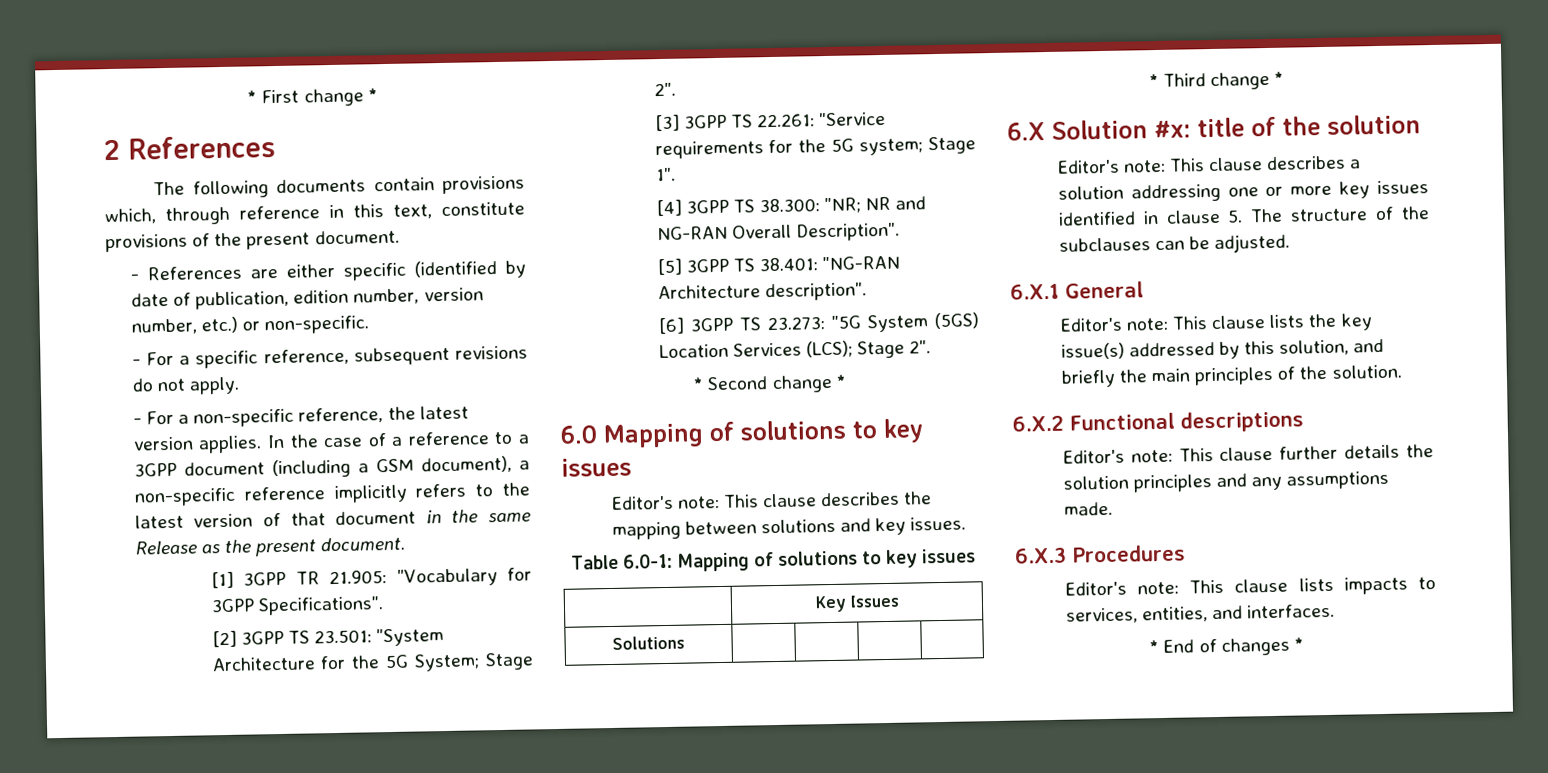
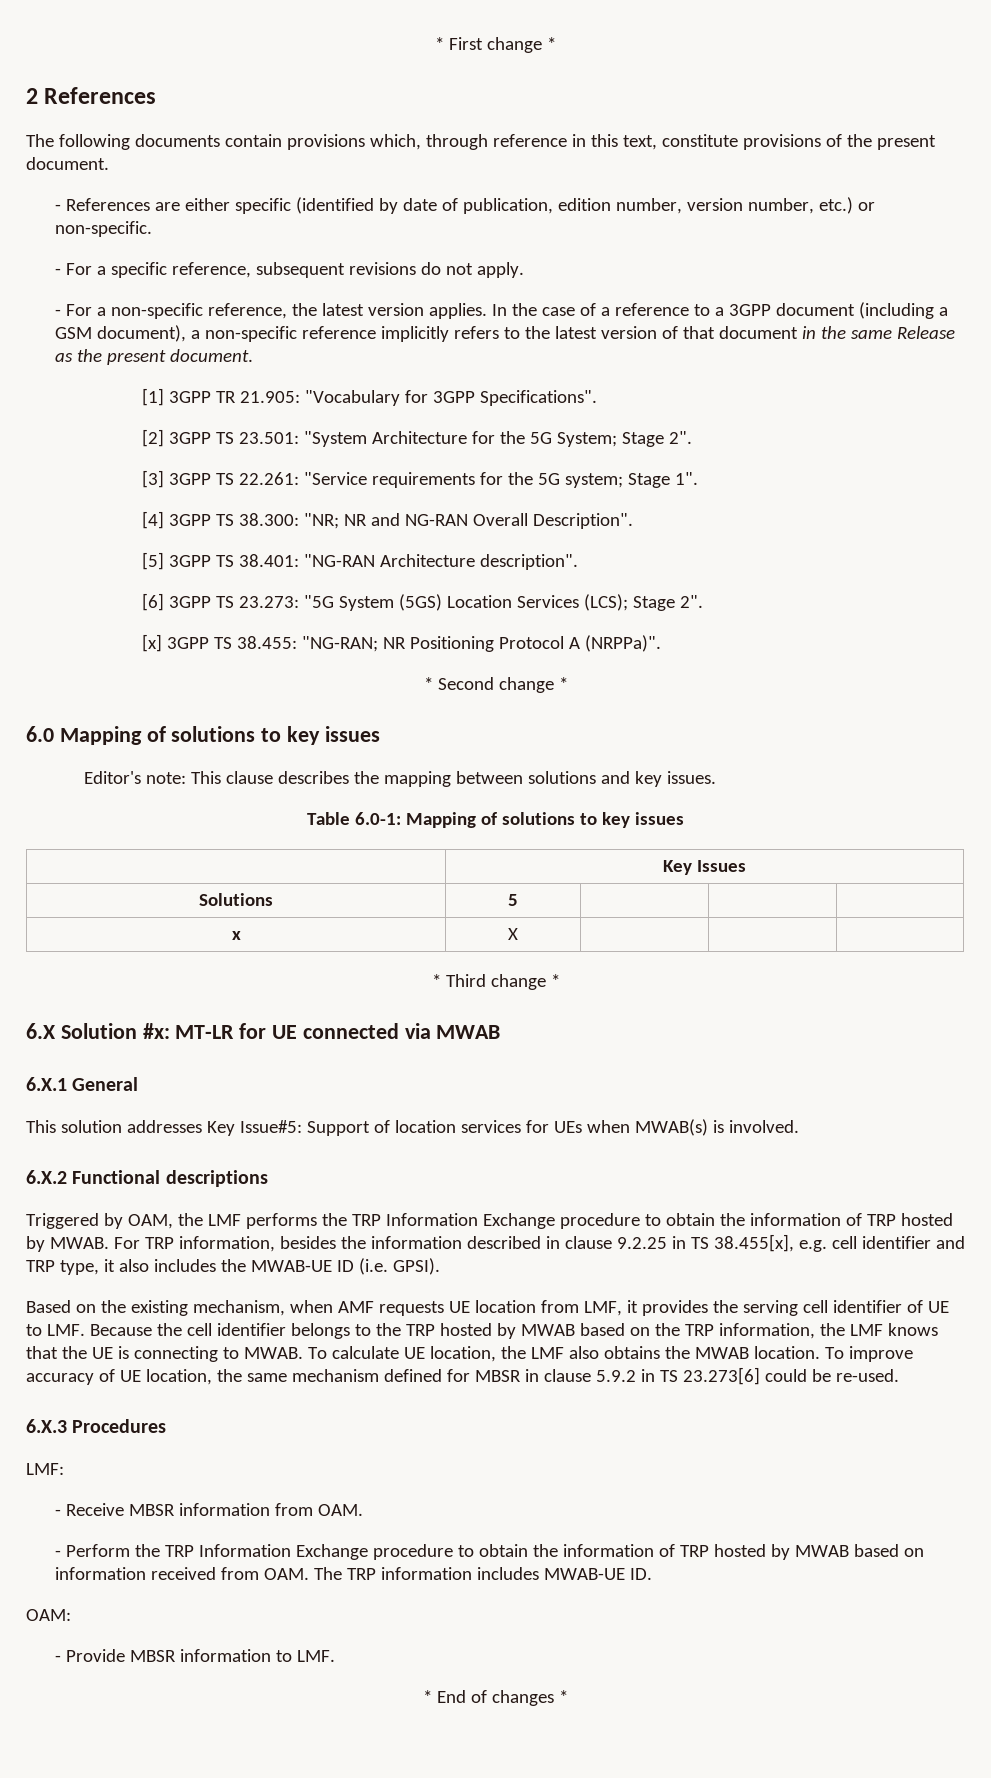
(932, 347) none -> [142,634,662,652] // [x] 3GPP TS 38.455: "NG-RAN; NR Positioning Protocol A (NRPPa)".
(685, 642) none -> [508,894,518,906] [231,931,241,940] [508,928,518,940] 5 | | | // x | X
[1197,114,1421,138] [1056,155,1362,174] [1057,180,1429,203] [1057,206,1430,226] [1058,233,1291,253] [1010,281,1144,300] [1059,313,1373,332] [1060,338,1385,360] [1060,364,1402,388] [1012,410,1304,433] [1062,444,1434,464] [1062,470,1390,493] [1063,501,1113,516] [1014,544,1186,564] [1064,576,1436,596] [1065,603,1336,624] title of the solution // Editor's note: This clause describes a solution addressing one or more key issues identified in clause 5. The structure of the subclauses can be adjusted. // 6.X.1 General // Editor's note: This clause lists the key issue(s) addressed by this solution, and briefly the main principles of the solution. // 6.X.2 Functional descriptions // Editor's note: This clause further details the solution principles and any assumptions made. // 6.X.3 Procedures // Editor's note: This clause lists impacts to services, entities, and interfaces. -> [175,1023,501,1039] [26,1077,139,1091] [26,1119,799,1136] [26,1170,268,1187] [26,1213,953,1229] [26,1234,965,1252] [26,1258,440,1275] [26,1300,949,1316] [26,1323,938,1339] [26,1346,913,1362] [26,1367,899,1385] [26,1419,167,1433] [26,1463,64,1475] [55,1503,363,1516] [55,1544,924,1560] [55,1567,652,1580] [26,1609,71,1621] [55,1649,335,1662] MT-LR for UE connected via MWAB // 6.X.1 General // This solution addresses Key Issue#5: Support of location services for UEs when MWAB(s) is involved. // 6.X.2 Functional descriptions // Triggered by OAM, the LMF performs the TRP Information Exchange procedure to obtain the information of TRP hosted by MWAB. For TRP information, besides the information described in clause 9.2.25 in TS 38.455[x], e.g. cell identifier and TRP type, it also includes the MWAB-UE ID (i.e. GPSI). // Based on the existing mechanism, when AMF requests UE location from LMF, it provides the serving cell identifier of UE to LMF. Because the cell identifier belongs to the TRP hosted by MWAB based on the TRP information, the LMF knows that the UE is connecting to MWAB. To calculate UE location, the LMF also obtains the MWAB location. To improve accuracy of UE location, the same mechanism defined for MBSR in clause 5.9.2 in TS 23.273[6] could be re-used. // 6.X.3 Procedures // LMF: // - Receive MBSR information from OAM. // - Perform the TRP Information Exchange procedure to obtain the information of TRP hosted by MWAB based on information received from OAM. The TRP information includes MWAB-UE ID. // OAM: // - Provide MBSR information to LMF.

